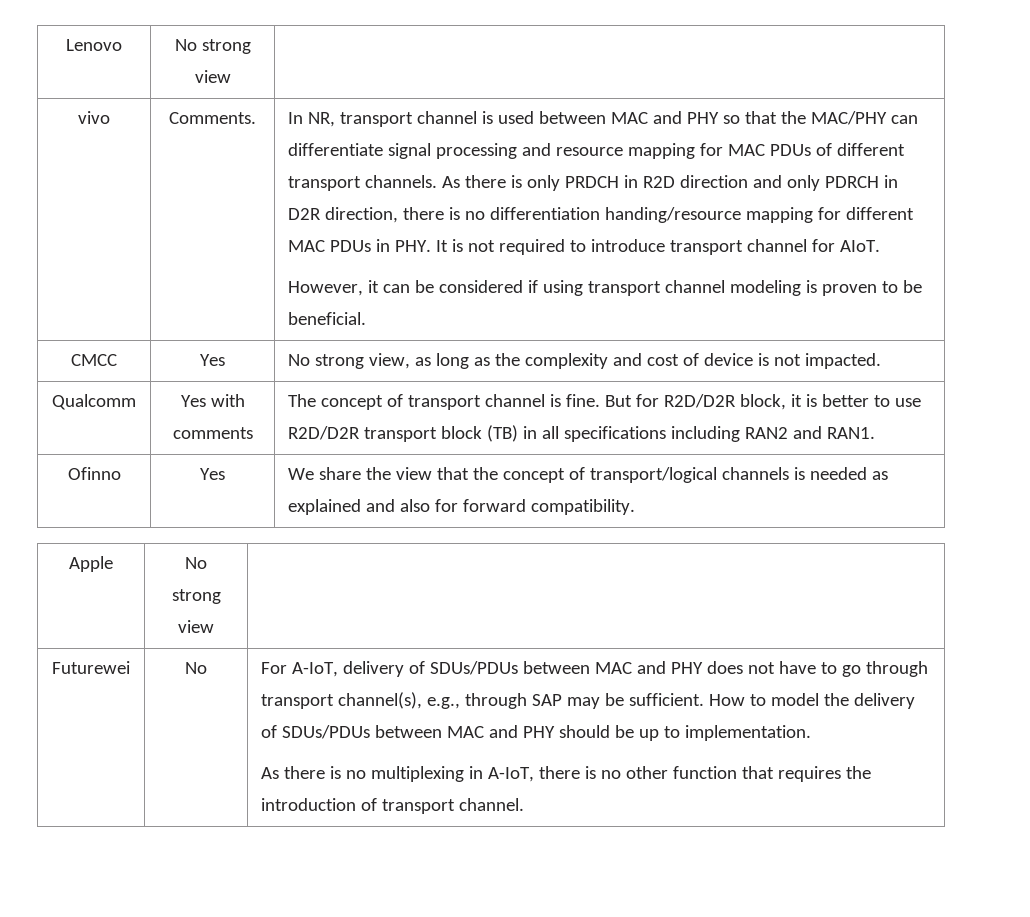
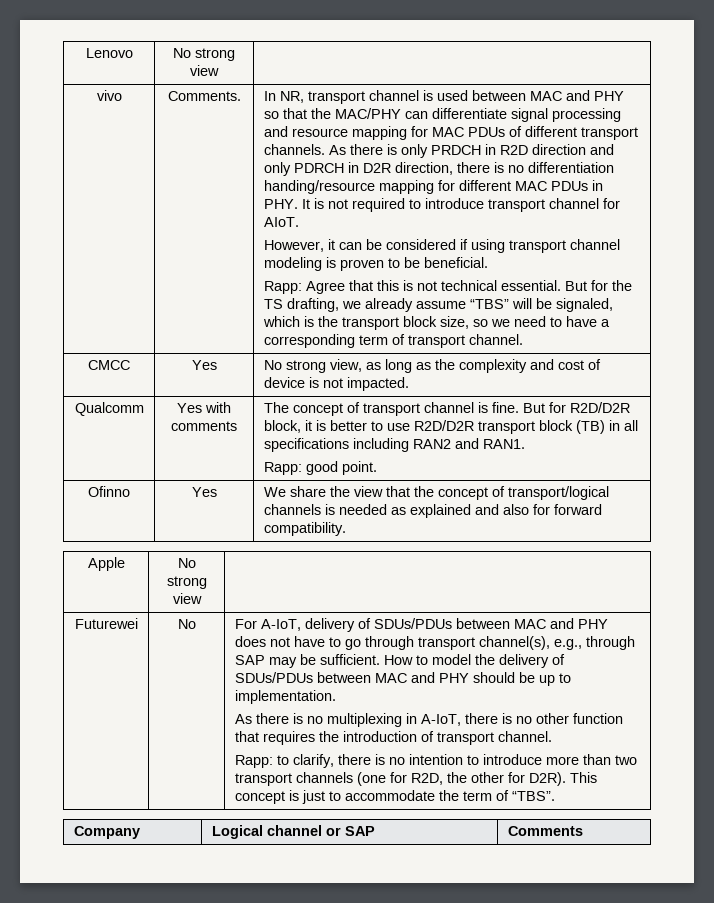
(367, 318) none -> [263,280,632,294] [263,298,613,312] [262,316,610,330] [263,334,523,348] // Rapp: Agree that this is not technical essential. But for the TS drafting, we already assume “TBS” will be signaled, which is the transport block size, so we need to have a corresponding term of transport channel.
(876, 433) none -> [263,461,377,475] // Rapp: good point.
(525, 804) none -> [234,754,637,768] [234,772,597,786] [234,790,555,804] [73,826,140,839] [211,825,375,839] [507,826,583,836] // Rapp: to clarify, there is no intention to introduce more than two transport channels (one for R2D, the other for D2R). This concept is just to accommodate the term of “TBS”. // Company | Logical channel or SAP | Comments

